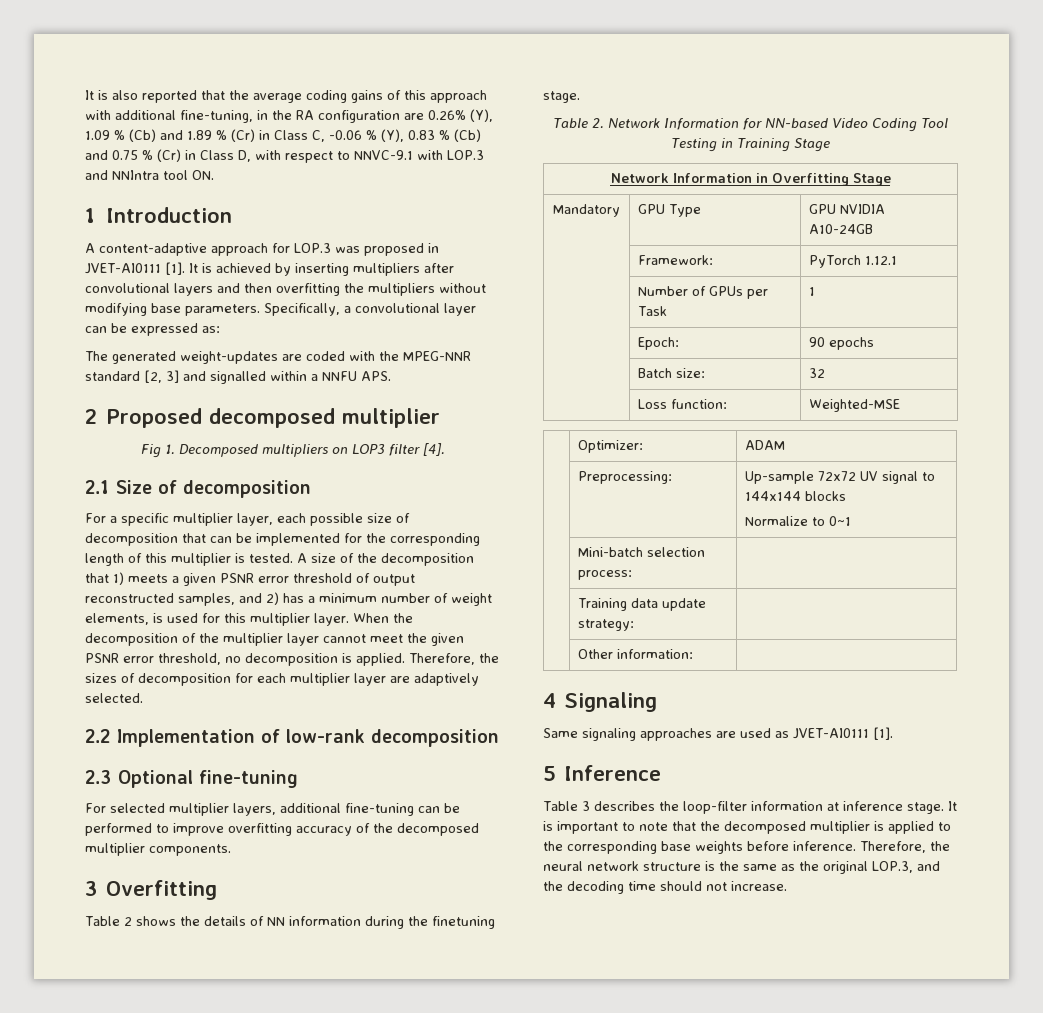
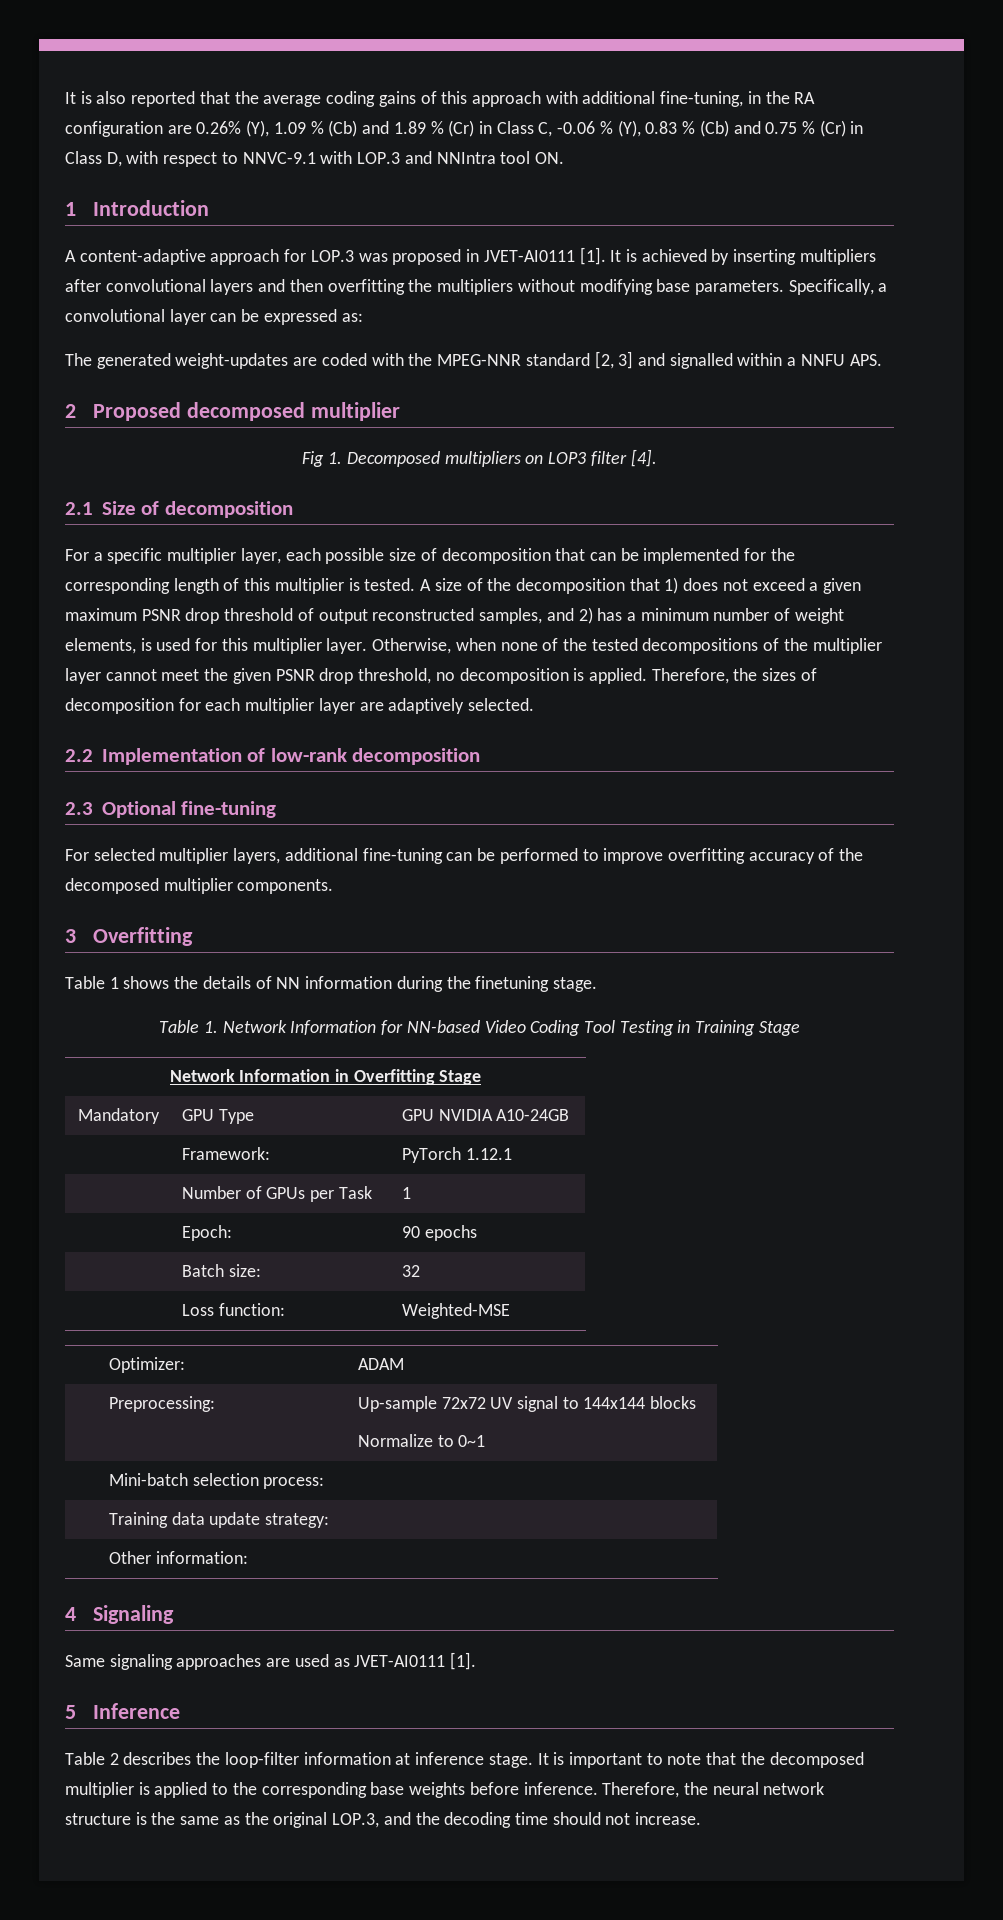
[128,573,289,586] meets a given PSNR error -> [683,578,862,594] [65,608,220,624] does not exceed a given maximum PSNR drop
[353,613,413,623] [85,633,178,646] When the decomposition -> [372,638,759,654] Otherwise, when none of the tested decompositions
[123,656,154,663] error -> [319,668,354,684] drop
[123,917,132,926] 2 -> [109,977,119,989] 1
[591,118,604,129] 2. -> [203,1021,218,1033] 1.
[581,801,590,811] 3 -> [109,1753,119,1765] 2

